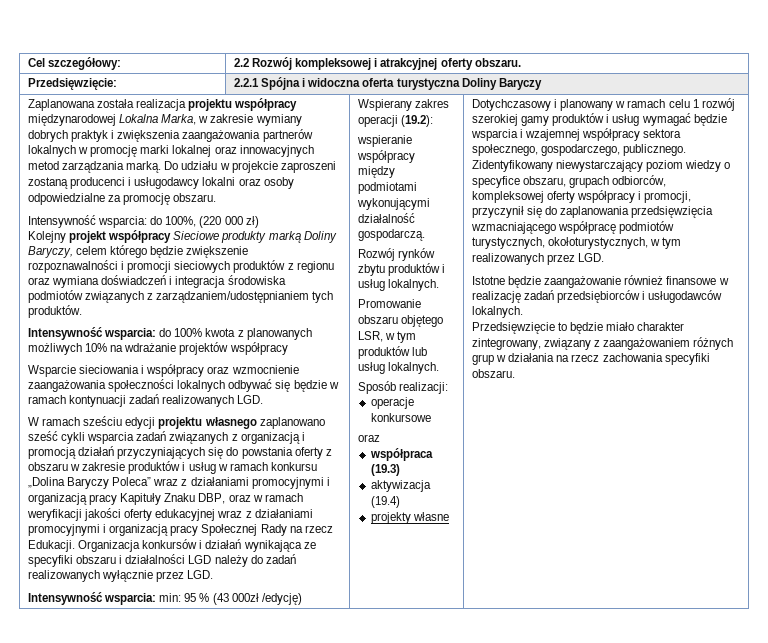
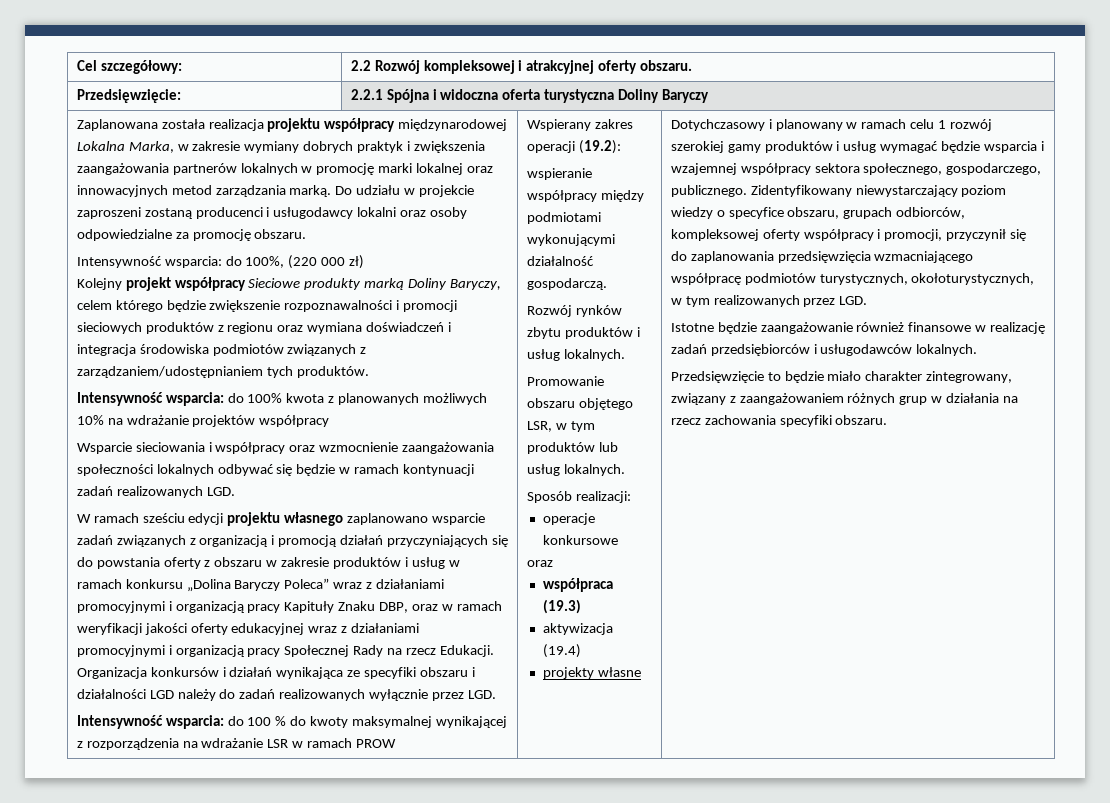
[28,431,135,444] sześć cykli wsparcia -> [432,513,486,525] wsparcie
[159,593,302,605] min: 95 % (43 000zł /edycję) -> [227,716,508,728] [76,738,397,750] do 100 % do kwoty maksymalnej wynikającej z rozporządzenia na wdrażanie LSR w ramach PROW

